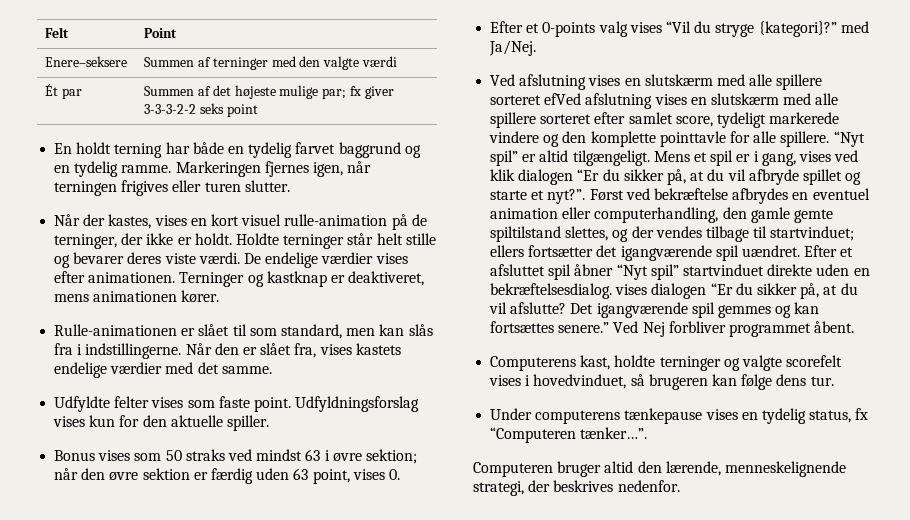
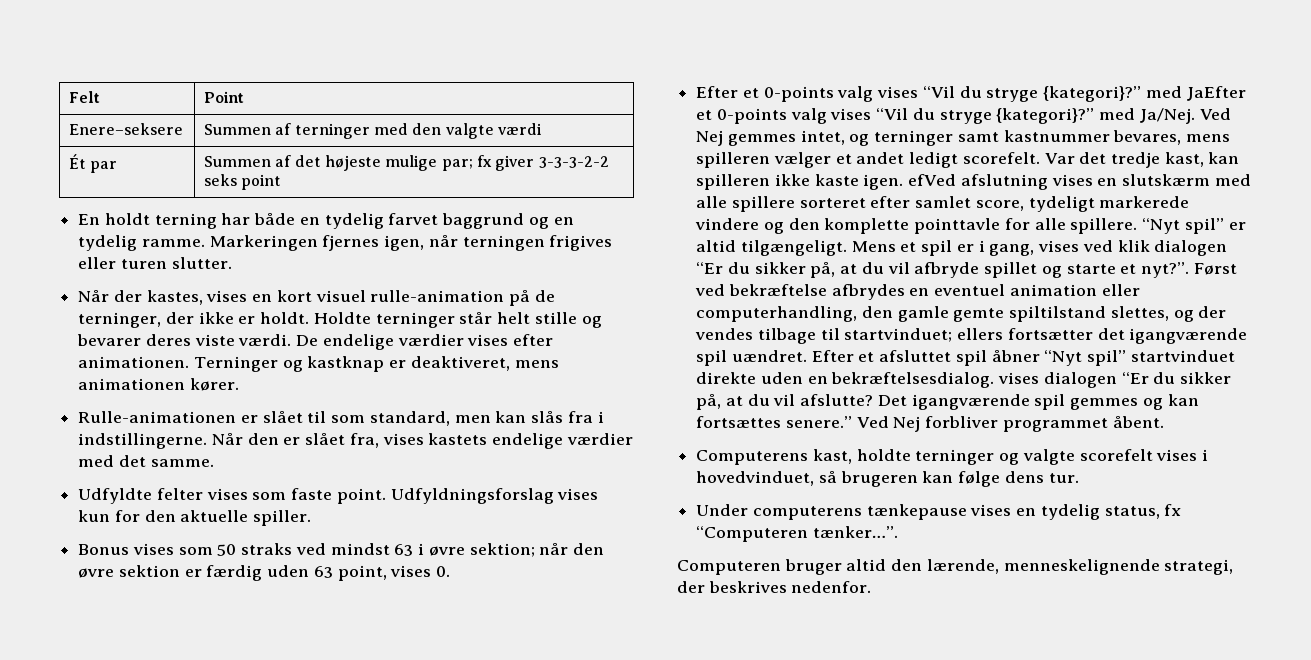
[489,40,537,56] [490,74,823,90] [490,95,542,105] Ja/Nej. // Ved afslutning vises en slutskærm med alle spillere sorteret -> [1186,86,1246,101] [696,108,1232,124] [696,130,1231,146] [696,152,1240,168] [696,174,904,190] JaEfter et 0-points valg vises “Vil du stryge {kategori}?” med Ja/Nej. Ved Nej gemmes intet, og terninger samt kastnummer bevares, mens spilleren vælger et andet ledigt scorefelt. Var det tredje kast, kan spilleren ikke kaste igen.

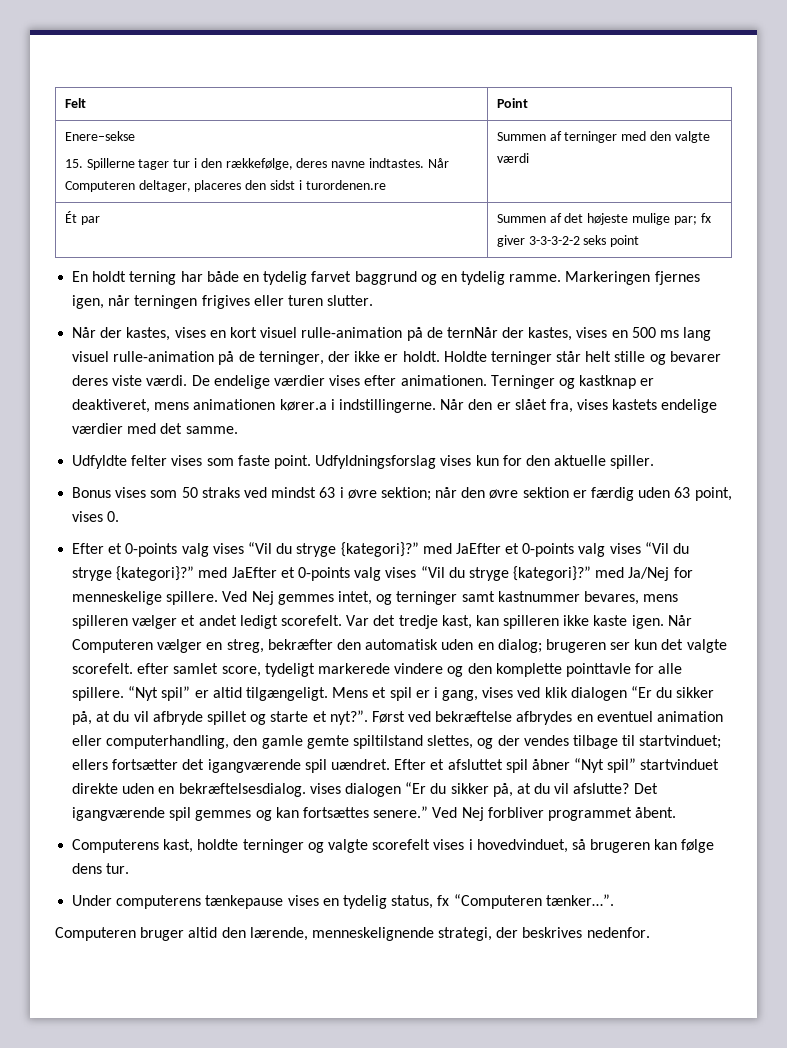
[69,123,184,135] Enere–seksere -> [64,131,135,141] [64,158,449,170] [64,180,386,192] Enere–sekse // 15. Spillerne tager tur i den rækkefølge, deres navne indtastes. Når Computeren deltager, placeres den sidst i turordenen.re
(555, 296) none -> [446,327,712,341] [72,351,255,365] ternNår der kastes, vises en 500 ms lang visuel rulle-animation på de
[189,378,239,391] [78,411,593,426] kører. // Rulle-animationen er slået til som standard, men kan slås fra -> [279,399,327,411] kører.a
[1139,108,1195,124] Ja/Nej. -> [231,566,693,581] [72,591,219,605] JaEfter et 0-points valg vises “Vil du stryge {kategori}?” med Ja/Nej for menneskelige spillere.
[908,174,1251,190] [696,196,866,212] efVed afslutning vises en slutskærm med alle spillere sorteret -> [667,615,692,626] [72,639,727,653] [72,663,134,674] Når Computeren vælger en streg, bekræfter den automatisk uden en dialog; brugeren ser kun det valgte scorefelt.

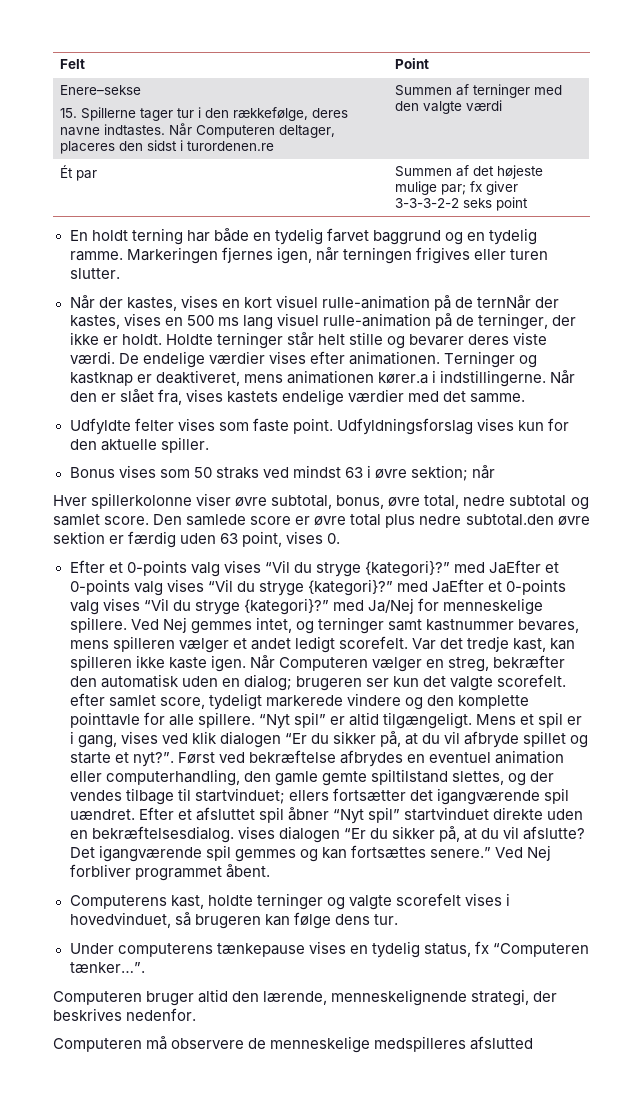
[461,487,486,498] den -> [53,493,589,510] [53,514,554,528] // Hver spillerkolonne viser øvre subtotal, bonus, øvre total, nedre subtotal og samlet score. Den samlede score er øvre total plus nedre subtotal.den
(650, 932) none -> [53,1036,534,1053] // Computeren må observere de menneskelige medspilleres afslutted

